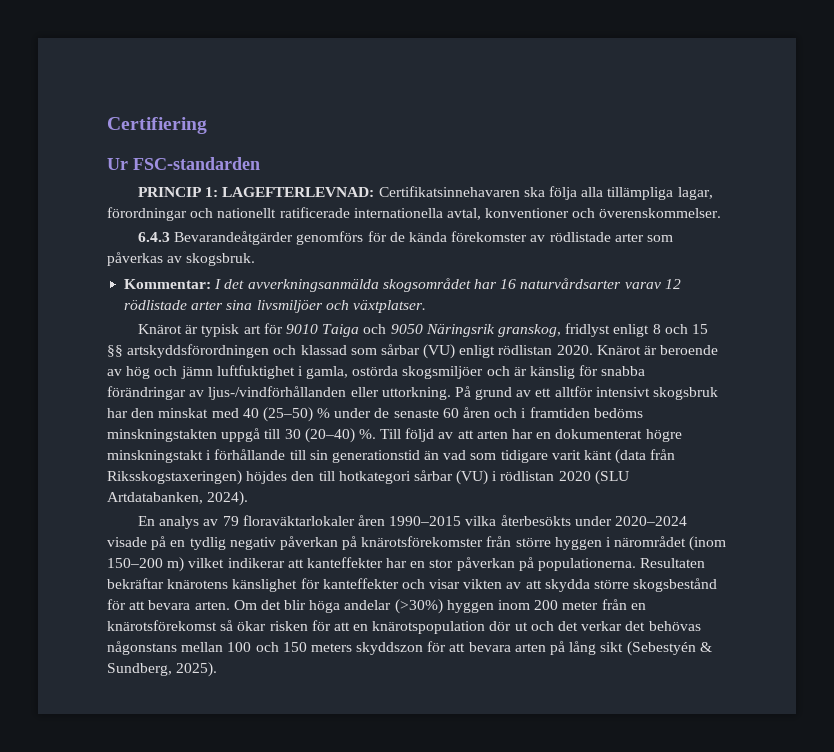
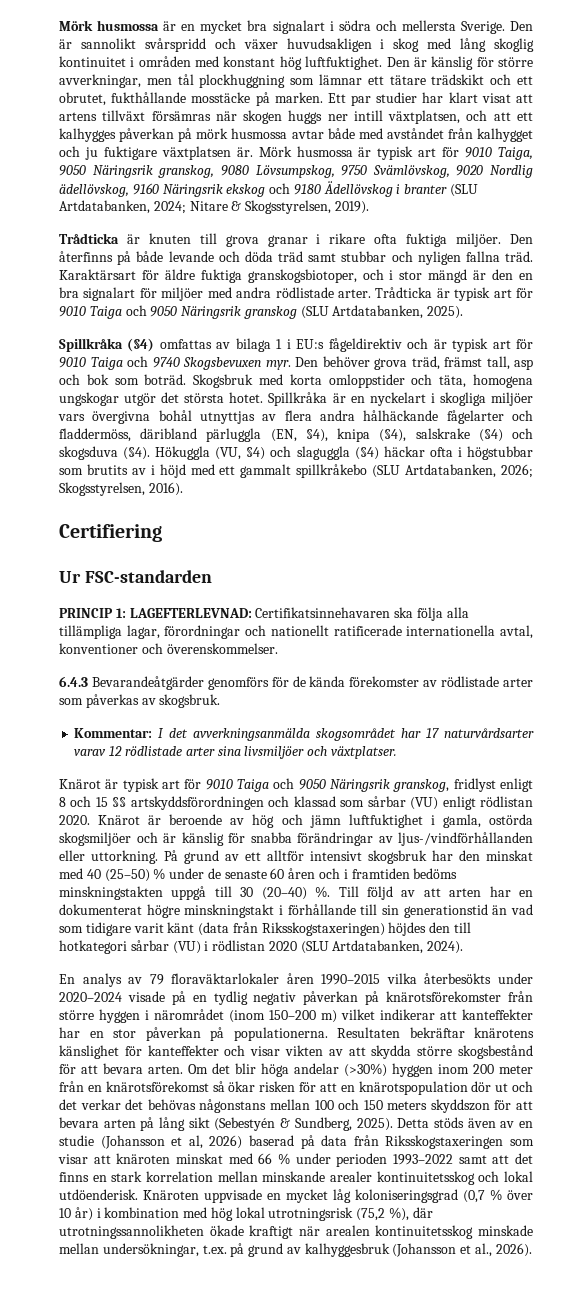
(107, 125) none -> [59,20,533,34] [59,38,534,52] [59,56,534,70] [59,74,533,88] [59,92,533,106] [59,110,533,124] [59,128,534,142] [59,146,534,160] [59,165,533,178] [59,181,479,197] [59,200,369,214] [59,233,534,247] [59,251,533,265] [59,269,534,283] [59,287,534,301] [59,305,464,319] [59,338,533,352] [59,356,533,370] [59,374,533,388] [59,392,533,406] [58,410,533,424] [59,428,533,442] [59,446,533,460] [59,464,533,478] [59,482,183,496] Mörk husmossa är en mycket bra signalart i södra och mellersta Sverige. Den är sannolikt svårspridd och växer huvudsakligen i skog med lång skoglig kontinuitet i områden med konstant hög luftfuktighet. Den är känslig för större avverkningar, men tål plockhuggning som lämnar ett tätare trädskikt och ett obrutet, fukthållande mosstäcke på marken. Ett par studier har klart visat att artens tillväxt försämras när skogen huggs ner intill växtplatsen, och att ett kalhygges påverkan på mörk husmossa avtar både med avståndet från kalhygget och ju fuktigare växtplatsen är. Mörk husmossa är typisk art för 9010 Taiga, 9050 Näringsrik granskog, 9080 Lövsumpskog, 9750 Svämlövskog, 9020 Nordlig ädellövskog, 9160 Näringsrik ekskog och 9180 Ädellövskog i branter (SLU Artdatabanken, 2024; Nitare & Skogsstyrelsen, 2019). // Trådticka är knuten till grova granar i rikare ofta fuktiga miljöer. Den återfinns på både levande och döda träd samt stubbar och nyligen fallna träd. Karaktärsart för äldre fuktiga granskogsbiotoper, och i stor mängd är den en bra signalart för miljöer med andra rödlistade arter. Trådticka är typisk art för 9010 Taiga och 9050 Näringsrik granskog (SLU Artdatabanken, 2025). // Spillkråka (§4) omfattas av bilaga 1 i EU:s fågeldirektiv och är typisk art för 9010 Taiga och 9740 Skogsbevuxen myr. Den behöver grova träd, främst tall, asp och bok som boträd. Skogsbruk med korta omloppstider och täta, homogena ungskogar utgör det största hotet. Spillkråka är en nyckelart i skogliga miljöer vars övergivna bohål utnyttjas av flera andra hålhäckande fågelarter och fladdermöss, däribland pärluggla (EN, §4), knipa (§4), salskrake (§4) och skogsduva (§4). Hökuggla (VU, §4) och slaguggla (§4) häckar ofta i högstubbar som brutits av i höjd med ett gammalt spillkråkebo (SLU Artdatabanken, 2026; Skogsstyrelsen, 2016). //
[500,279,517,289] 16 -> [426,728,440,738] 17
(218, 669) none -> [397,1117,533,1128] [59,1135,534,1149] [58,1153,533,1167] [59,1171,533,1185] [59,1189,533,1203] [59,1207,433,1221] [59,1225,533,1239] [59,1243,532,1257] Detta stöds även av en studie (Johansson et al, 2026) baserad på data från Riksskogstaxeringen som visar att knäroten minskat med 66 % under perioden 1993–2022 samt att det finns en stark korrelation mellan minskande arealer kontinuitetsskog och lokal utdöenderisk. Knäroten uppvisade en mycket låg koloniseringsgrad (0,7 % över 10 år) i kombination med hög lokal utrotningsrisk (75,2 %), där utrotningssannolikheten ökade kraftigt när arealen kontinuitetsskog minskade mellan undersökningar, t.ex. på grund av kalhyggesbruk (Johansson et al., 2026).

